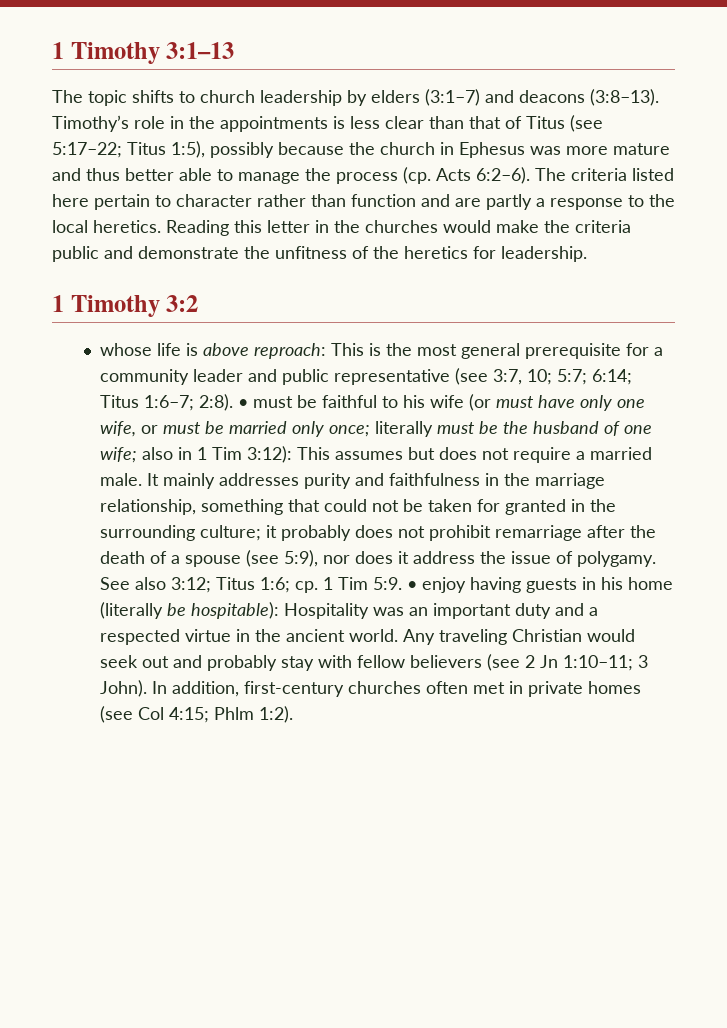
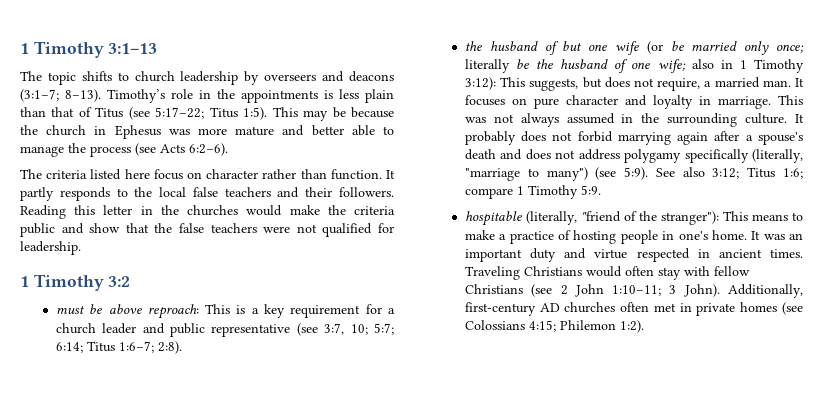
[371,89,659,106] elders (3:1–7) and deacons (3:8–13). -> [264,71,394,82] [20,89,101,102] overseers and deacons (3:1–7; 8–13).
[385,116,424,129] clear -> [365,89,394,103] plain
[171,141,274,158] 1:5), possibly -> [243,107,346,121] 1:5). This may be
[86,168,120,181] thus -> (305, 130) none
[403,167,431,184] (cp. -> [135,143,156,156] (see
(530, 175) none -> (228, 149) //
[94,194,171,210] pertain to -> [153,169,202,180] focus on
[351,194,675,210] [52,220,161,233] function and are partly a response to the local heretics. -> [330,169,395,180] [20,187,394,201] function. It partly responds to the local false teachers and their followers.
[138,246,468,259] demonstrate the unfitness of the heretics -> [89,223,373,237] show that the false teachers were not qualified
[99,343,198,356] whose life is -> [55,304,103,314] must be
[385,343,621,359] the most general prerequisite -> [251,304,361,318] a key requirement
[99,369,189,385] community -> [55,323,96,334] church
[237,394,645,411] [99,421,201,437] • must be faithful to his wife (or must have only one wife, or must -> [464,41,663,55] // the husband of but one wife (or
[436,422,475,434] must -> (510, 66) none
[211,447,242,460] Tim -> [754,59,804,73] Timothy
[334,451,403,460] assumes -> [529,78,579,91] suggests,
[512,447,571,463] require -> [657,78,701,91] require,
[99,473,605,489] [99,499,566,515] male. It mainly addresses purity and faithfulness in the marriage relationship, something that could not be taken for granted -> [762,78,804,87] [464,95,803,109] [464,113,615,127] man. It focuses on pure character and loyalty in marriage. This was not always assumed
[199,525,277,541] culture; it -> [745,113,804,124] culture. It
[428,525,656,541] [99,550,656,567] prohibit remarriage after the death of a spouse (see 5:9), nor does it address the issue of polygamy. -> [577,131,803,145] [464,149,803,163] [464,167,649,181] forbid marrying again after a spouse's death and does not address polygamy specifically (literally, "marriage to many") (see 5:9).
[294,577,673,593] [99,602,369,619] cp. 1 Tim 5:9. • enjoy having guests in his home (literally be hospitable): Hospitality -> [464,185,601,199] [464,211,803,226] [464,230,761,244] compare 1 Timothy 5:9. // hospitable (literally, "friend of the stranger"): This means to make a practice of hosting people in one's home. It
[588,607,598,616] [99,629,635,645] [99,655,277,671] a respected virtue in the ancient world. Any traveling Christian would seek out and probably -> [594,248,803,262] [464,266,654,280] virtue respected in ancient times. Traveling Christians would often
[409,655,482,668] believers -> [464,284,523,294] Christians
[539,655,558,668] Jn -> [574,284,604,297] John
[151,681,344,697] In addition, first-century -> [728,284,803,298] [464,302,560,316] Additionally, first-century AD
[137,707,254,723] Col 4:15; Phlm -> [464,320,616,332] Colossians 4:15; Philemon

